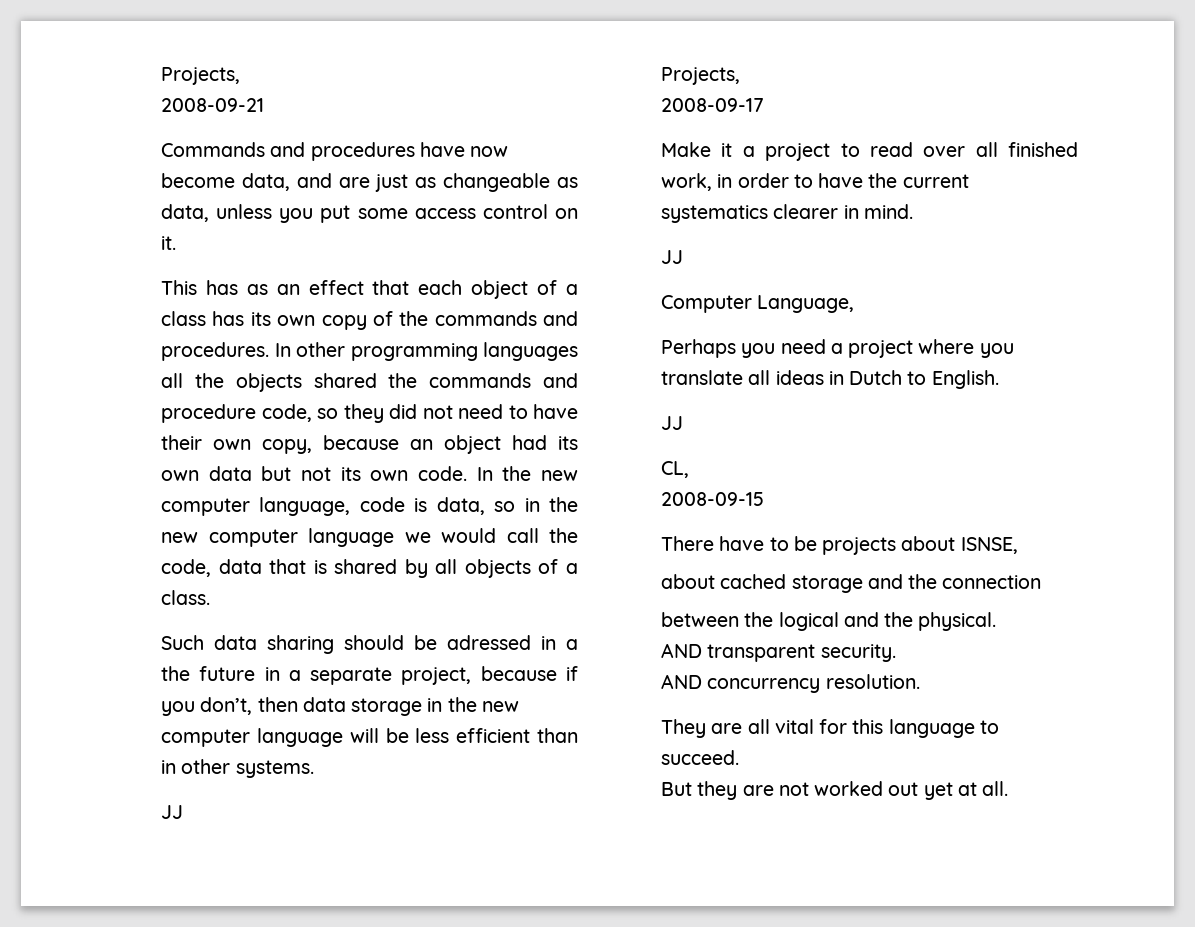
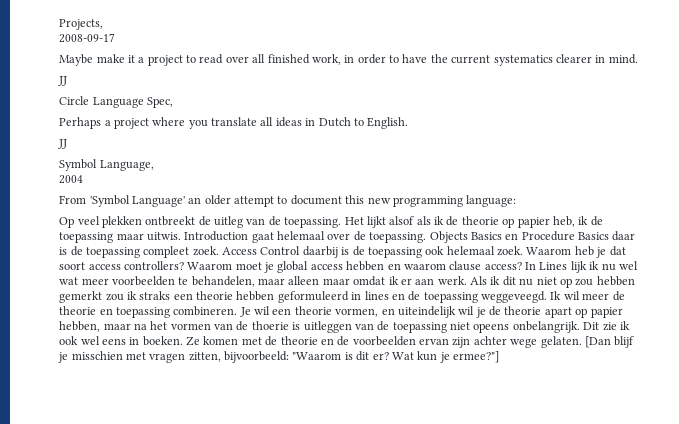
[160,67,240,85] [160,98,264,112] [160,142,509,161] [160,173,578,192] [160,204,578,223] [160,236,176,250] [160,280,579,299] [160,311,579,330] [160,342,578,361] [160,373,578,392] [160,404,579,423] [160,435,578,454] [160,466,579,481] [160,497,578,516] [160,528,579,547] [160,559,578,578] [160,590,210,605] [160,635,578,654] [160,666,578,685] [160,697,519,716] [160,728,578,747] [160,759,314,778] [160,805,183,819] [660,67,740,85] Projects, // 2008-09-21 // Commands and procedures have now become data, and are just as changeable as data, unless you put some access control on it. // This has as an effect that each object of a class has its own copy of the commands and procedures. In other programming languages all the objects shared the commands and procedure code, so they did not need to have their own copy, because an object had its own data but not its own code. In the new computer language, code is data, so in the new computer language we would call the code, data that is shared by all objects of a class. // Such data sharing should be adressed in a the future in a separate project, because if you don’t, then data storage in the new computer language will be less efficient than in other systems. // JJ // Projects, -> [59,19,104,30] Projects,
[660,142,711,157] Make -> [59,54,125,66] Maybe make
[660,295,855,313] Computer Language, -> [59,96,173,108] Circle Language Spec,
[741,339,826,358] you need -> (102, 123) none
[660,461,689,478] [660,492,764,506] [660,536,1018,555] [660,574,1042,593] [660,612,997,631] [660,643,896,662] [660,674,920,693] [660,719,999,738] [660,750,739,765] [660,781,1009,800] CL, // 2008-09-15 // There have to be projects about ISNSE, // about cached storage and the connection // between the logical and the physical. // AND transparent security. // AND concurrency resolution. // They are all vital for this language to succeed. // But they are not worked out yet at all. -> [59,159,154,171] [59,175,84,184] [59,195,517,207] [59,216,603,228] [59,231,636,243] [59,246,626,258] [59,261,638,273] [59,276,635,288] [59,291,625,303] [59,306,623,318] [59,321,630,333] [59,336,635,348] [58,351,500,363] Symbol Language, // 2004 // From 'Symbol Language' an older attempt to document this new programming language: // Op veel plekken ontbreekt de uitleg van de toepassing. Het lijkt alsof als ik de theorie op papier heb, ik de toepassing maar uitwis. Introduction gaat helemaal over de toepassing. Objects Basics en Procedure Basics daar is de toepassing compleet zoek. Access Control daarbij is de toepassing ook helemaal zoek. Waarom heb je dat soort access controllers? Waarom moet je global access hebben en waarom clause access? In Lines lijk ik nu wel wat meer voorbeelden te behandelen, maar alleen maar omdat ik er aan werk. Als ik dit nu niet op zou hebben gemerkt zou ik straks een theorie hebben geformuleerd in lines en de toepassing weggeveegd. Ik wil meer de theorie en toepassing combineren. Je wil een theorie vormen, en uiteindelijk wil je de theorie apart op papier hebben, maar na het vormen van de thoerie is uitleggen van de toepassing niet opeens onbelangrijk. Dit zie ik ook wel eens in boeken. Ze komen met de theorie en de voorbeelden ervan zijn achter wege gelaten. [Dan blijf je misschien met vragen zitten, bijvoorbeeld: "Waarom is dit er? Wat kun je ermee?"]

